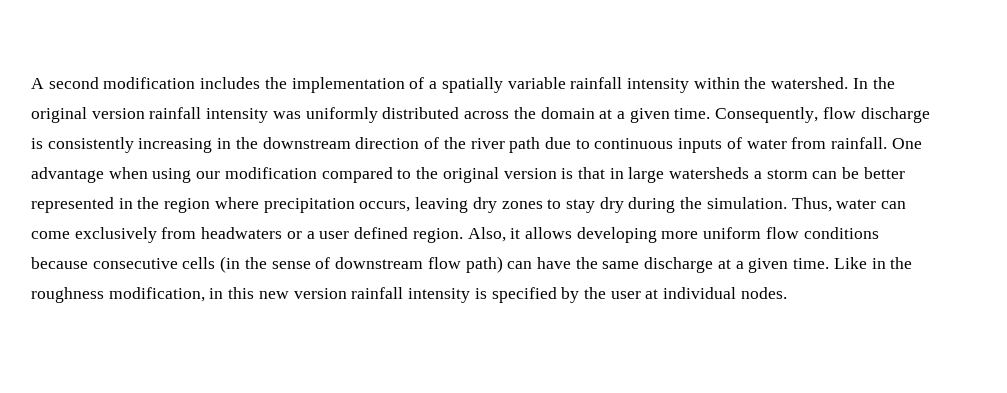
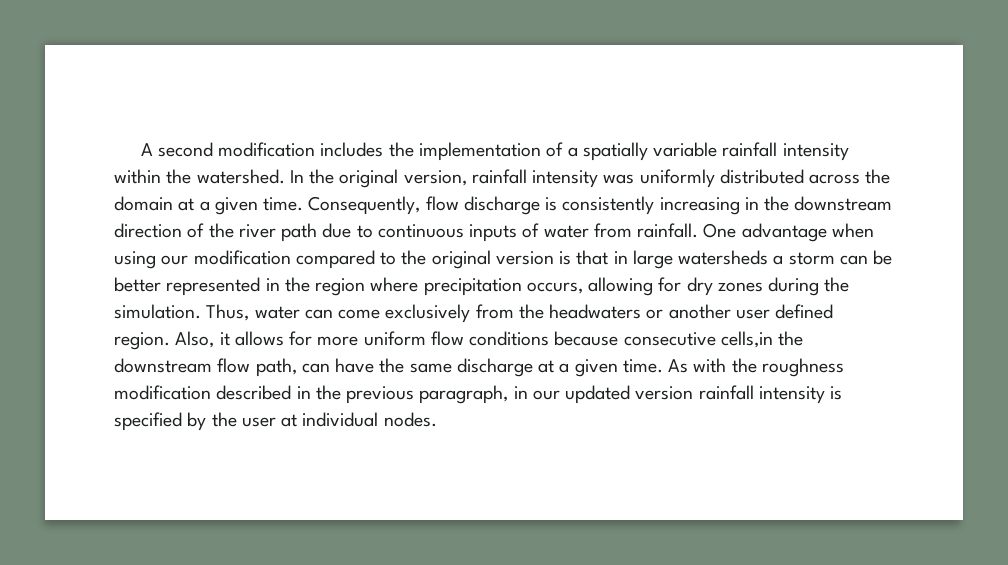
[91,108,145,119] version -> [403,170,467,186] version,
[415,197,624,213] leaving dry zones to stay dry -> [588,277,763,296] allowing for dry zones
(197, 233) none -> [518,304,544,319] the
[306,231,315,239] a -> [668,304,731,319] another
[576,227,657,243] developing -> [289,331,313,346] for
[182,256,331,273] cells (in the sense of -> [720,331,804,348] cells,in the
[465,256,503,273] path) -> [255,358,297,377] path,
[833,257,913,269] [31,287,289,303] Like in the roughness modification, in this new -> [668,358,844,377] [114,385,631,404] As with the roughness modification described in the previous paragraph, in our updated

